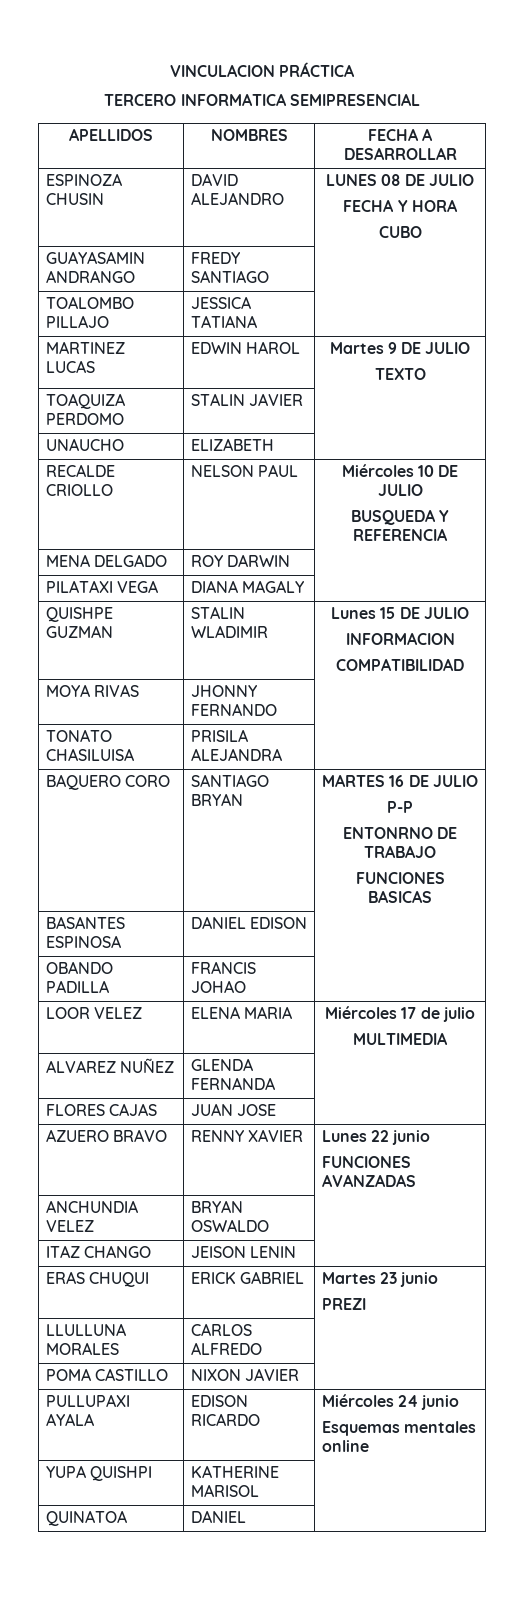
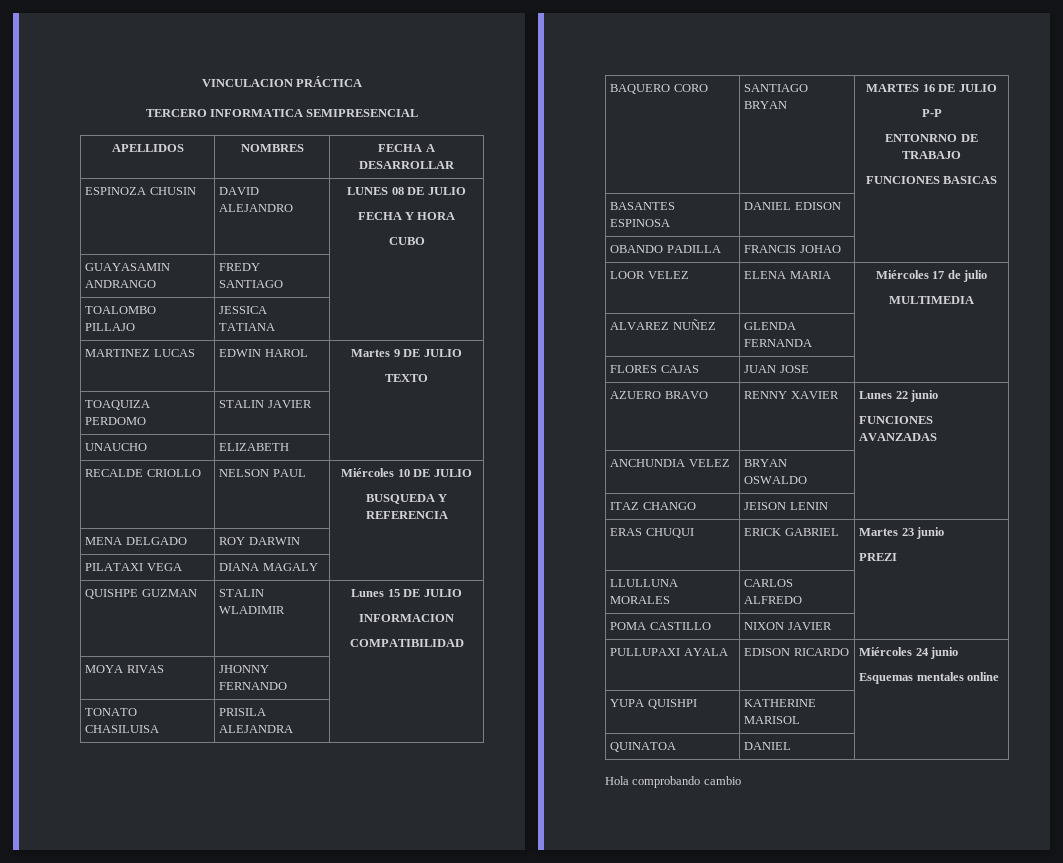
(246, 1516) none -> [605,776,741,788] // Hola comprobando cambio

